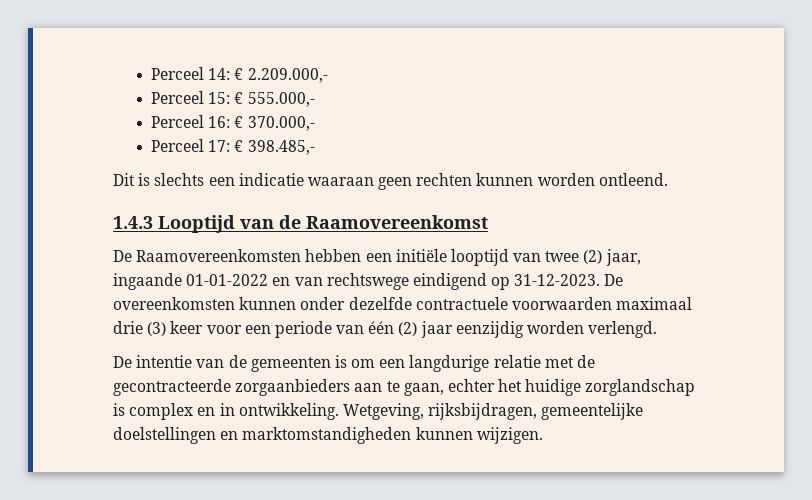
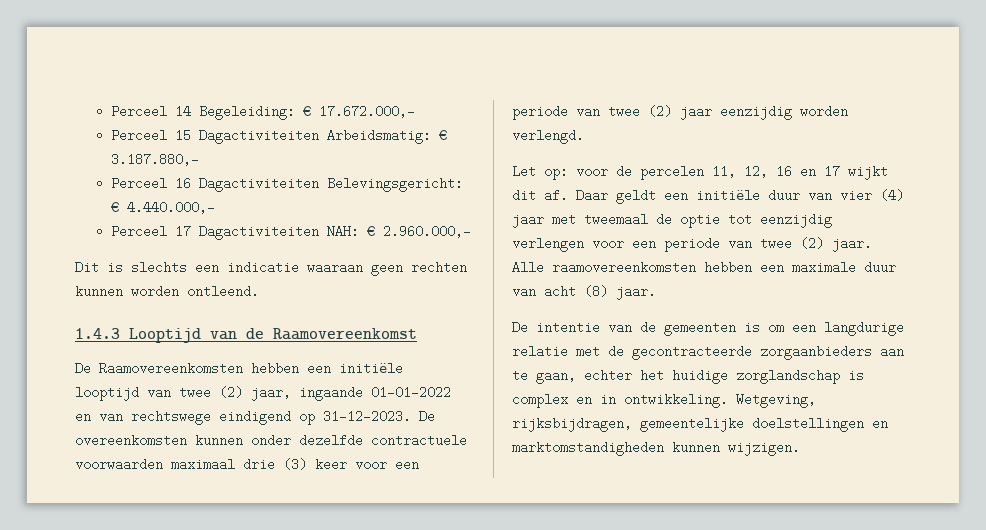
[151,67,328,83] [151,91,315,107] [151,115,315,131] [151,139,315,155] Perceel 14: € 2.209.000,- // Perceel 15: € 555.000,- // Perceel 16: € 370.000,- // Perceel 17: € 398.485,- -> [111,105,416,120] [111,129,448,144] [111,153,200,166] [111,177,464,192] [111,201,216,214] [111,225,472,240] Perceel 14 Begeleiding: € 17.672.000,- // Perceel 15 Dagactiviteiten Arbeidsmatig: € 3.187.880,- // Perceel 16 Dagactiviteiten Belevingsgericht: € 4.440.000,- // Perceel 17 Dagactiviteiten NAH: € 2.960.000,-
[368,321,395,334] één -> [608,105,640,118] twee
(658, 329) none -> [512,165,888,180] [512,189,904,204] [512,213,832,228] [512,237,872,252] [512,261,896,274] [512,285,656,300] // Let op: voor de percelen 11, 12, 16 en 17 wijkt dit af. Daar geldt een initiële duur van vier (4) jaar met tweemaal de optie tot eenzijdig verlengen voor een periode van twee (2) jaar. Alle raamovereenkomsten hebben een maximale duur van acht (8) jaar.

